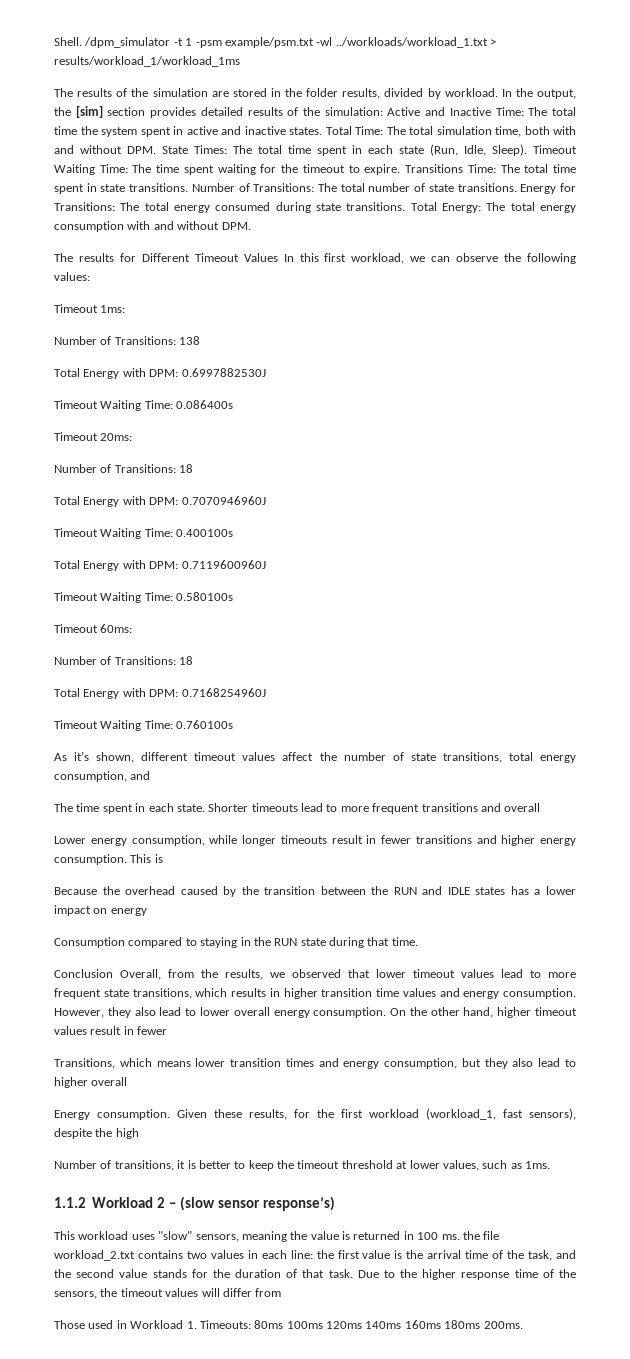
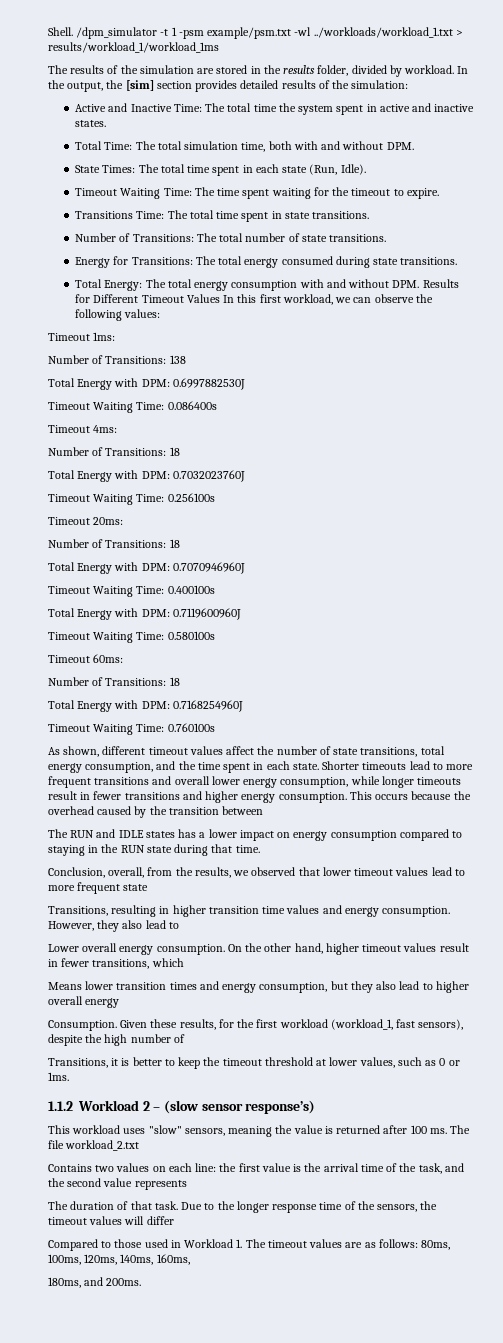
[306,88,381,99] folder results, -> [283,65,349,76] results folder,
(383, 111) none -> (409, 84) //
(322, 131) none -> (107, 123) //
(156, 150) none -> (414, 146) //
[464,144,527,156] Idle, Sleep). -> [340,164,366,175] Idle). //
(401, 169) none -> (439, 193) //
(189, 187) none -> (370, 215) //
(517, 187) none -> (387, 238) //
(406, 206) none -> (458, 261) //
[54,253,114,262] // The results -> [422,279,459,288] Results
(234, 404) none -> [48,425,118,433] [48,447,180,456] [48,470,245,482] [48,493,215,505] // Timeout 4ms: // Number of Transitions: 18 // Total Energy with DPM: 0.7032023760J // Timeout Waiting Time: 0.256100s
[74,751,90,761] it’s -> (60, 751) none
[54,803,73,812] // The -> [178,761,196,770] the
[54,836,86,844] // Lower -> [211,776,240,785] lower
[154,854,163,863] [54,887,97,895] is // Because -> [375,791,452,800] occurs because
[371,886,389,895] the -> [48,829,68,838] // The
[54,937,125,948] // Consumption -> [330,830,397,841] consumption
[54,969,161,980] Conclusion Overall, -> [48,867,145,878] Conclusion, overall,
[132,988,266,999] transitions, which results -> [48,905,157,917] // Transitions, resulting
[199,1007,230,1016] lower -> [48,944,79,952] // Lower
[54,1058,191,1069] // Transitions, which means -> [92,958,184,969] [48,982,82,990] transitions, which // Means
[54,1109,170,1120] // Energy consumption. -> [85,998,120,1008] [48,1020,117,1031] energy // Consumption.
[54,1160,174,1171] // Number of transitions, -> [130,1034,185,1043] [48,1058,108,1068] number of // Transitions,
(522, 1166) none -> [439,1058,460,1066] 0 or
[403,1231,414,1240] in -> [383,1125,408,1134] after
[462,1231,480,1240] the -> [450,1125,471,1134] The
[137,1250,183,1259] contains -> [48,1164,92,1172] // Contains
[247,1250,258,1259] in -> [152,1166,166,1172] on
[152,1269,230,1278] stands for the -> [134,1180,187,1190] [48,1201,68,1210] represents // The
[422,1269,457,1280] higher -> [236,1201,269,1213] longer
[255,1288,282,1297] [54,1320,85,1329] from // Those -> [48,1239,143,1251] // Compared to those
[199,1320,481,1329] Timeouts: 80ms 100ms 120ms 140ms 160ms 180ms -> [245,1239,451,1250] [48,1254,190,1265] [48,1277,104,1288] The timeout values are as follows: 80ms, 100ms, 120ms, 140ms, 160ms, // 180ms, and

